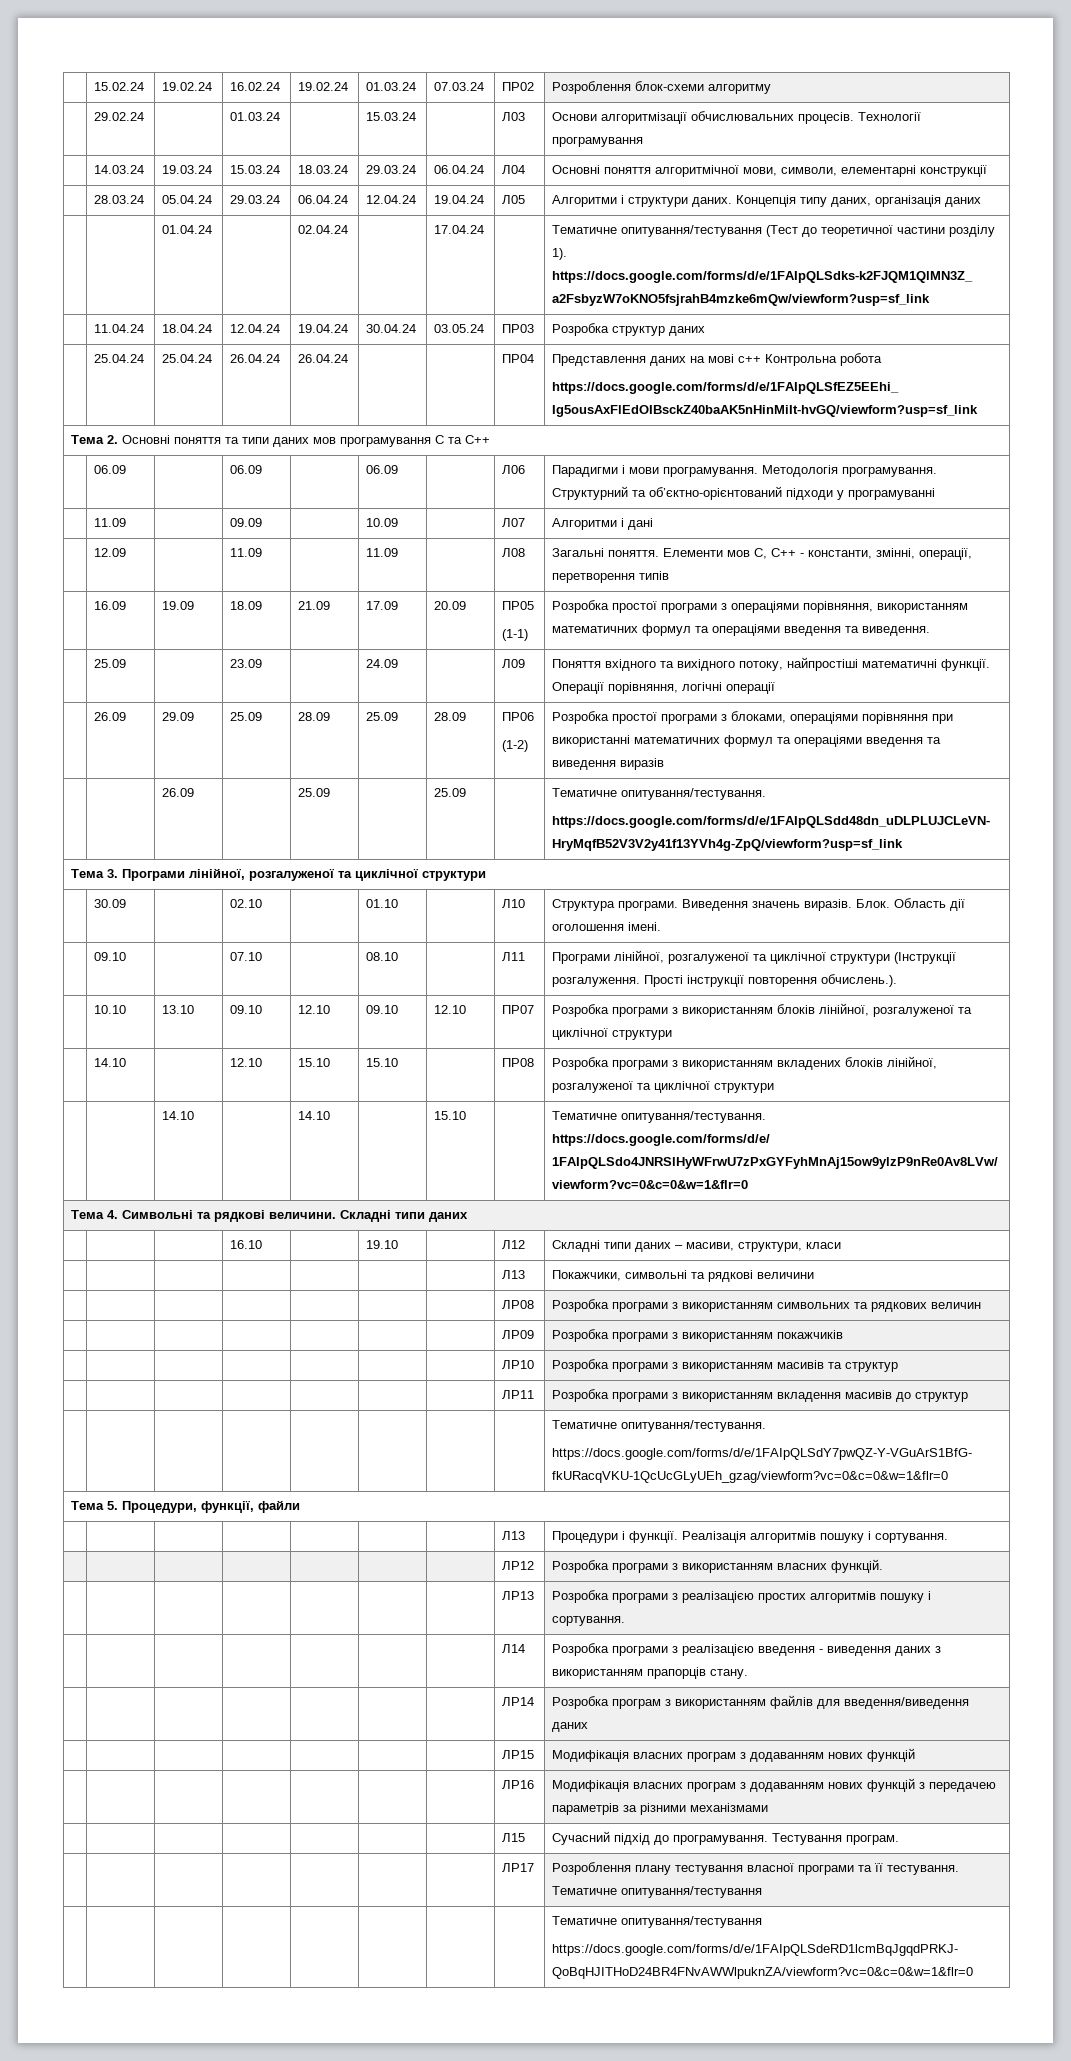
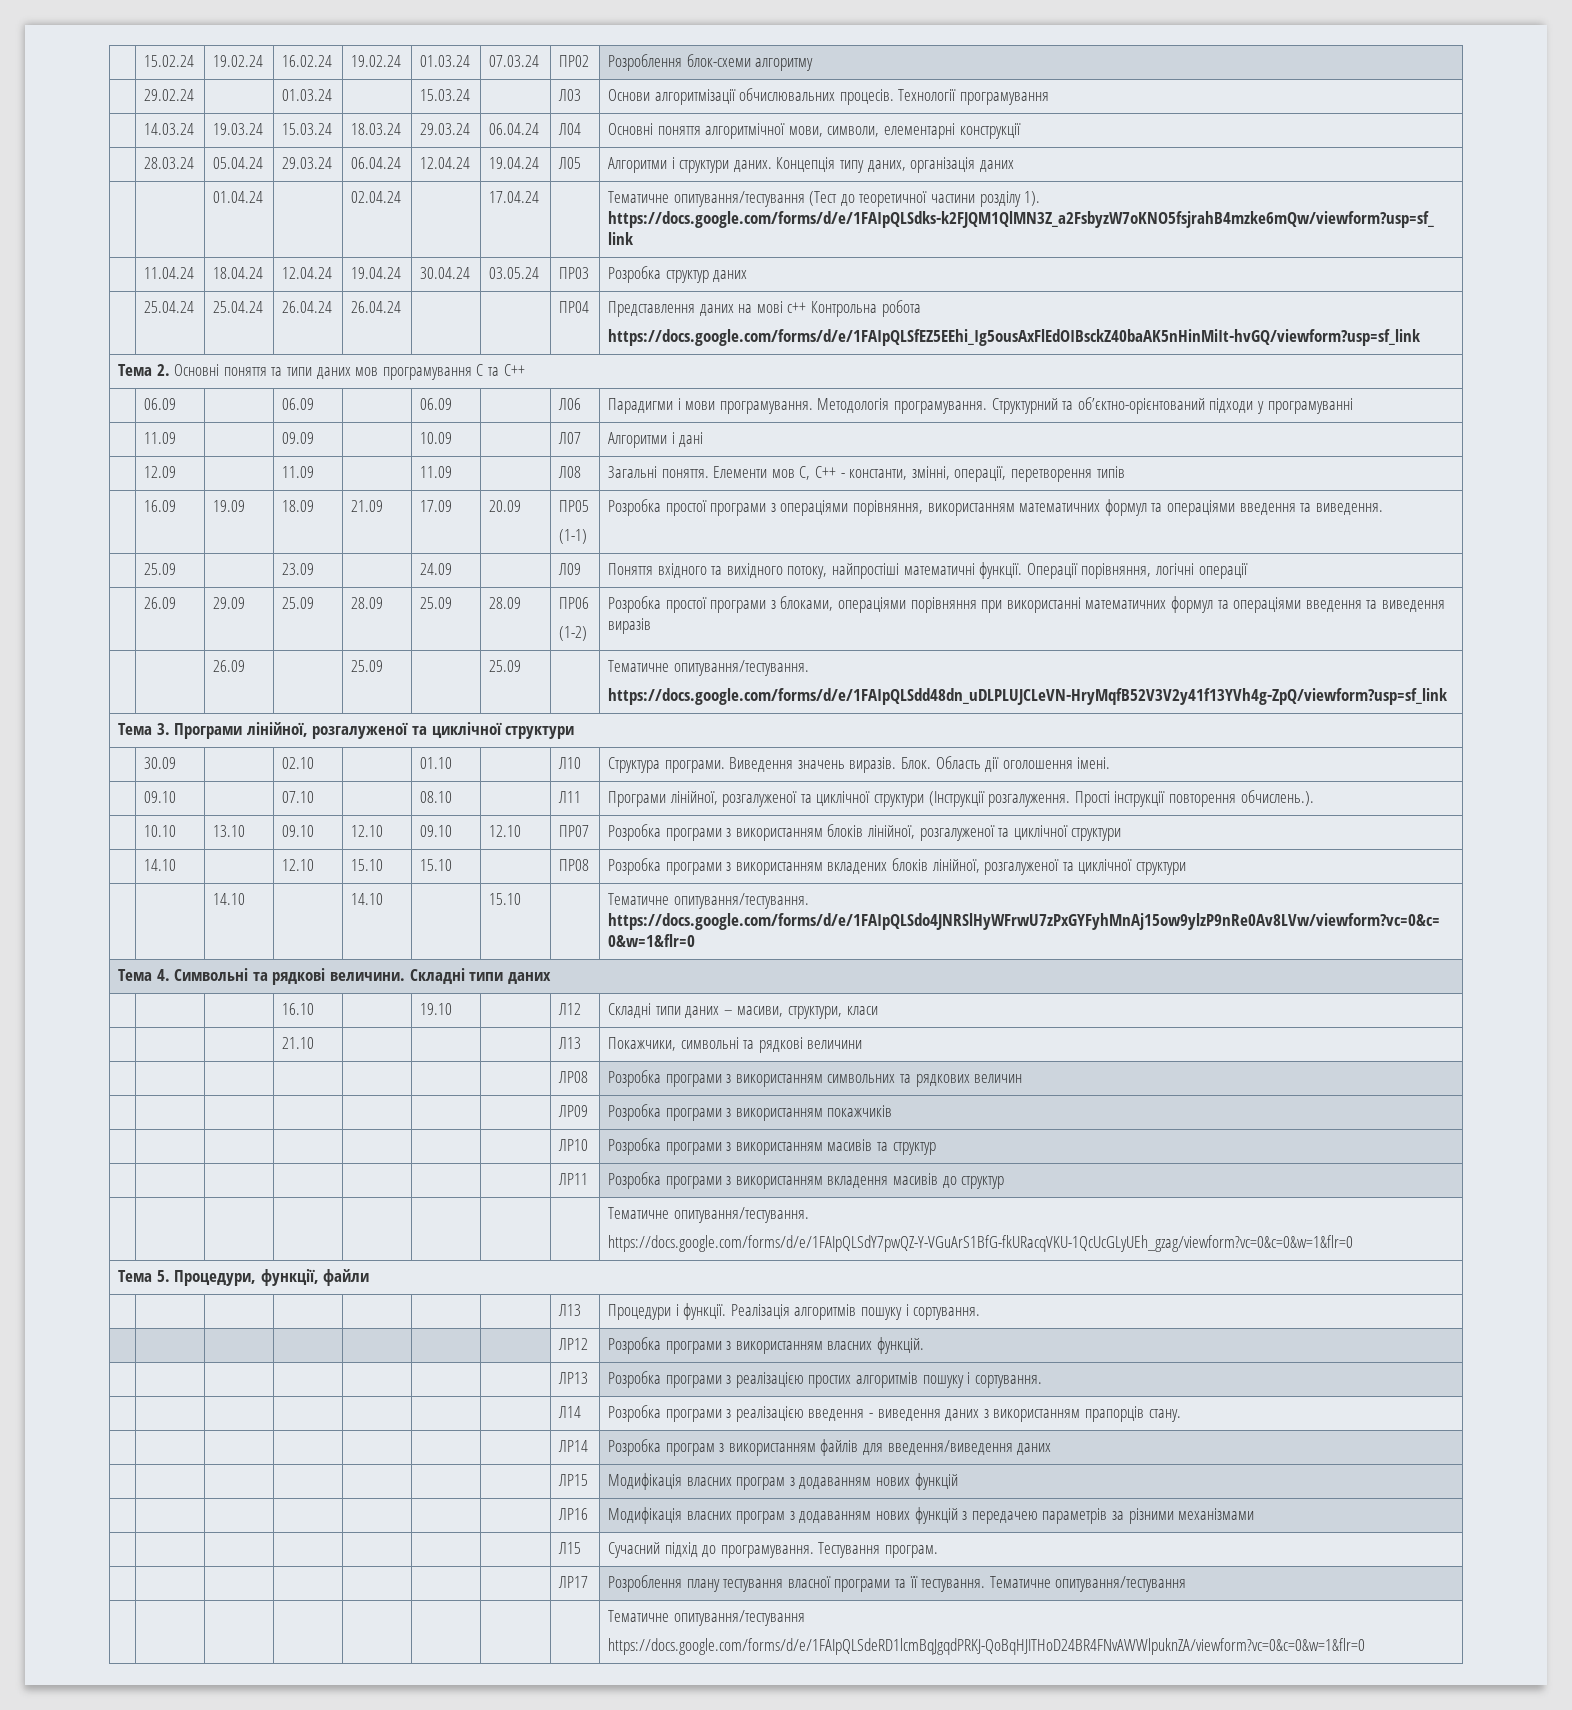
(842, 1245) none -> [282,1037,315,1049] 21.10

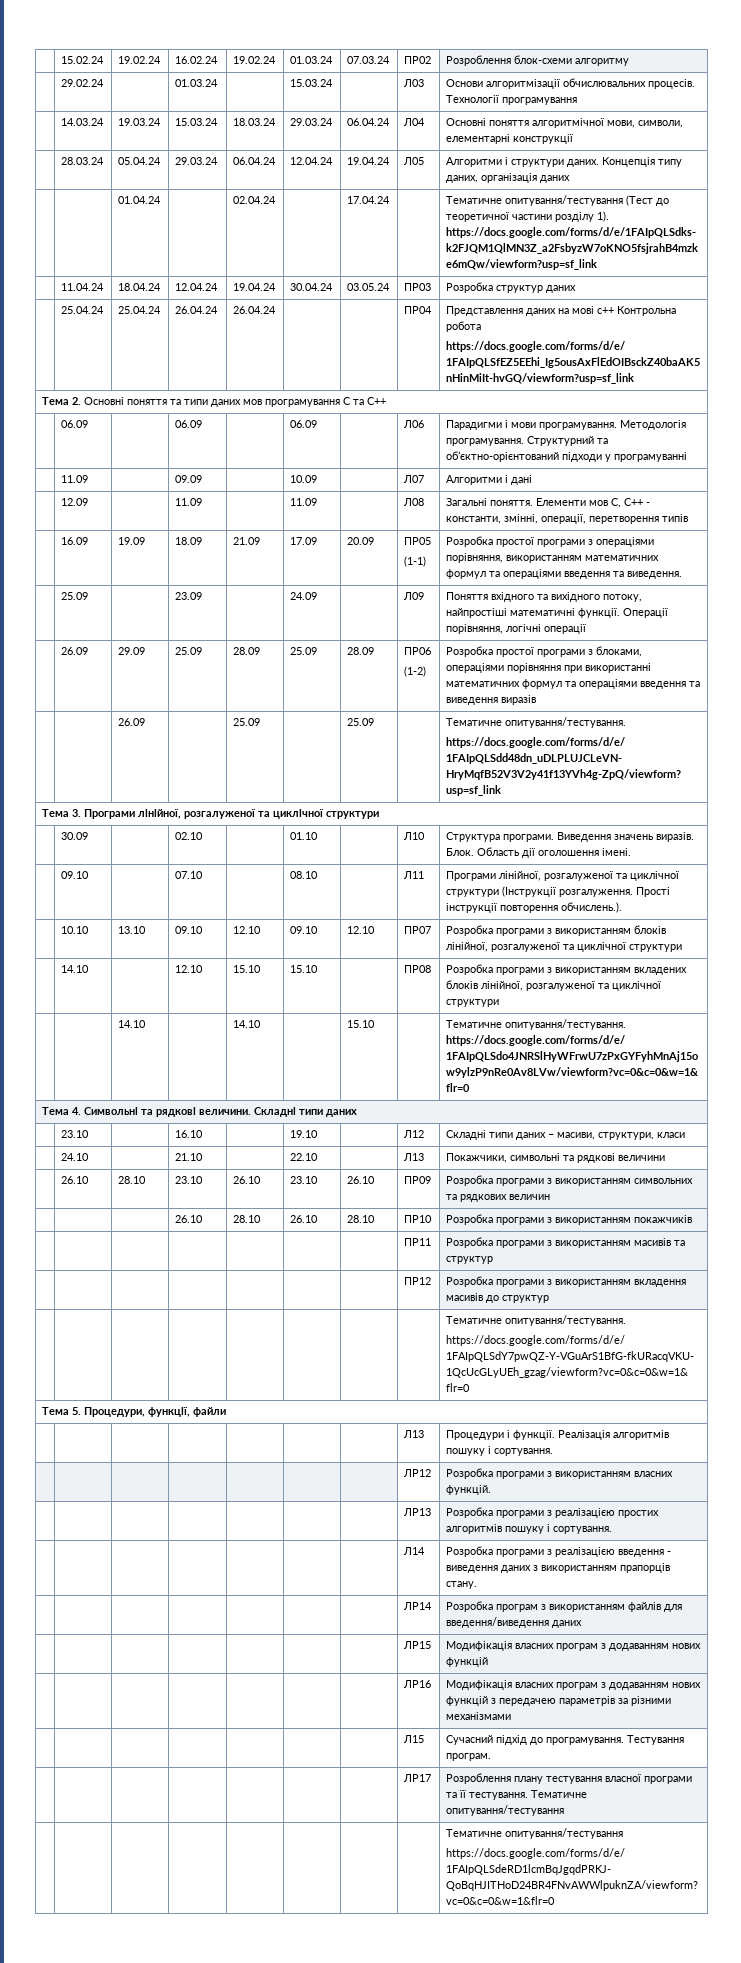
(551, 978) none -> [61,1130,90,1138] 23.10
(878, 1010) none -> [61,1153,90,1161] 24.10
(315, 1043) none -> [290,1153,319,1161] 22.10
[558,1071,589,1083] | | | | | | ЛР08 -> [61,1176,90,1184] [118,1176,147,1184] [175,1176,204,1184] [233,1176,262,1184] [290,1176,319,1184] [347,1176,376,1184] [404,1176,432,1184] 26.10 | 28.10 | 23.10 | 26.10 | 23.10 | 26.10 | ПР09
[558,1105,589,1117] | | | | ЛР09 -> [175,1215,204,1223] [233,1215,262,1223] [290,1215,319,1223] [347,1215,376,1223] [404,1215,433,1223] 26.10 | 28.10 | 26.10 | 28.10 | ПР10
[558,1139,589,1151] ЛР10 -> [404,1238,432,1246] ПР11
[558,1173,589,1185] ЛР11 -> [404,1277,432,1285] ПР12

